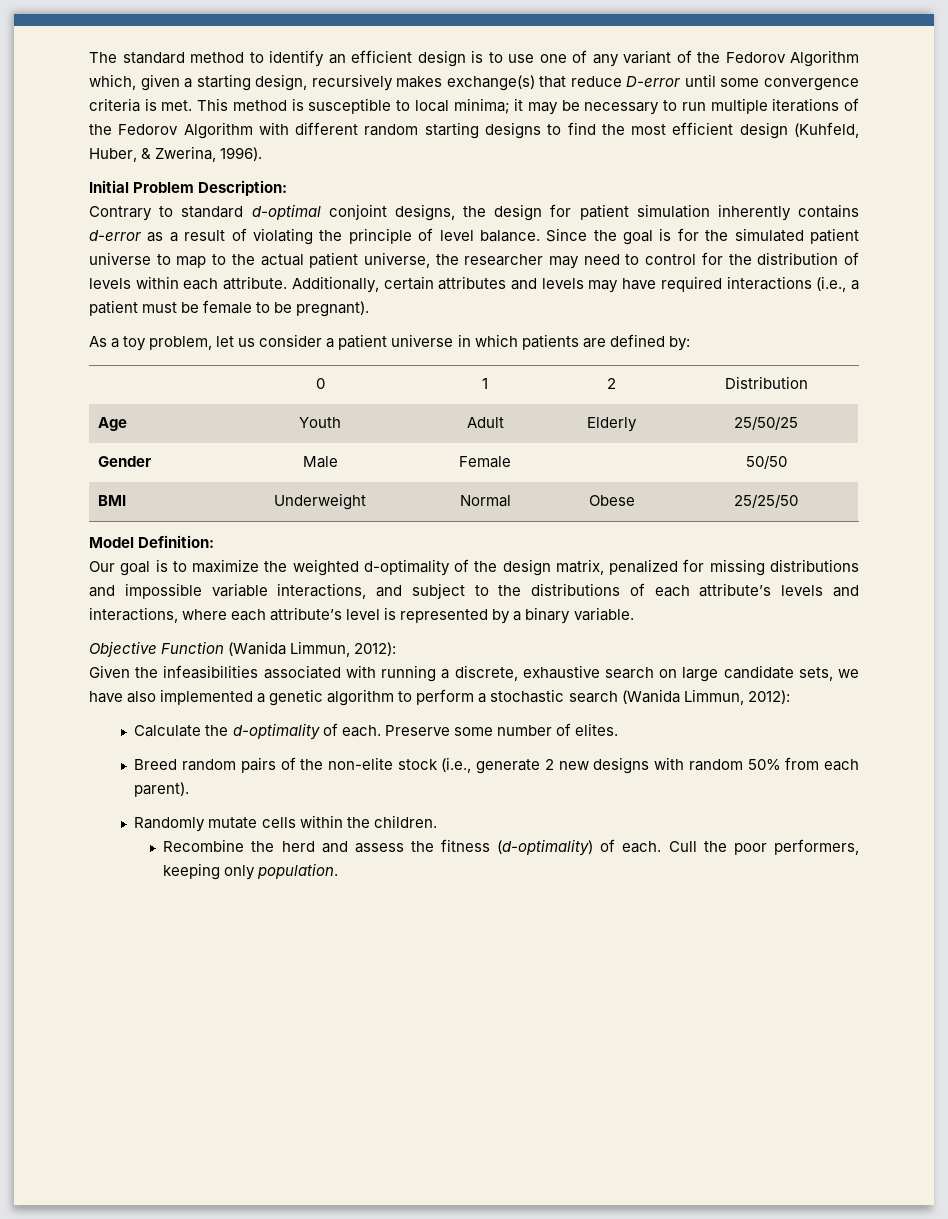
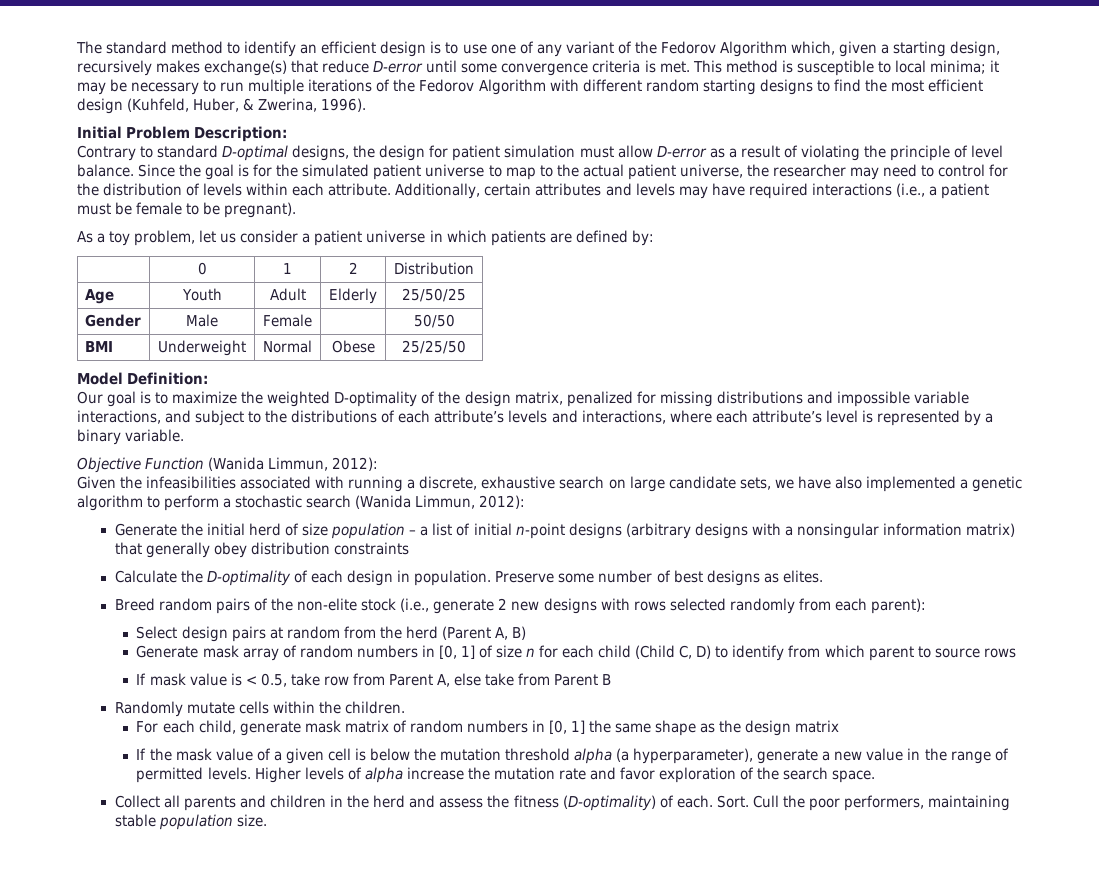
[251,204,387,220] d-optimal conjoint -> [222,145,289,161] D-optimal
[717,204,859,221] [89,230,141,241] inherently contains d-error -> [579,145,707,158] must allow D-error
[363,559,450,576] d-optimality -> [334,391,418,407] D-optimality
[134,723,381,740] Calculate the d-optimality of each. -> [114,523,1015,539] [114,542,410,558] [114,570,492,586] Generate the initial herd of size population – a list of initial n-point designs (arbitrary designs with a nonsingular information matrix) that generally obey distribution constraints // Calculate the D-optimality of each design in population.
(571, 729) none -> [673,570,779,586] best designs as
[688,757,859,771] [134,782,190,797] random 50% from each parent). -> [633,598,926,614] [136,626,526,642] [136,645,1016,661] [136,673,612,687] rows selected randomly from each parent): // Select design pairs at random from the herd (Parent A, B) // Generate mask array of random numbers in [0, 1] of size n for each child (Child C, D) to identify from which parent to source rows // If mask value is < 0.5, take row from Parent A, else take from Parent B
[163,839,245,852] Recombine -> [136,720,840,736] [136,748,1009,764] [136,767,876,783] [114,795,344,811] For each child, generate mask matrix of random numbers in [0, 1] the same shape as the design matrix // If the mask value of a given cell is below the mutation threshold alpha (a hyperparameter), generate a new value in the range of permitted levels. Higher levels of alpha increase the mutation rate and favor exploration of the search space. // Collect all parents and children in
[497,839,662,856] (d-optimality) of each. -> [562,795,749,811] (D-optimality) of each. Sort.
[163,863,339,880] keeping only population. -> [927,795,1010,811] [114,814,268,830] maintaining stable population size.

